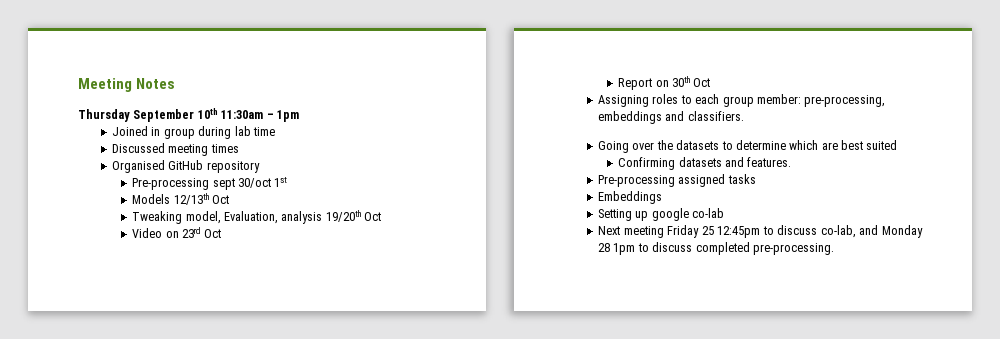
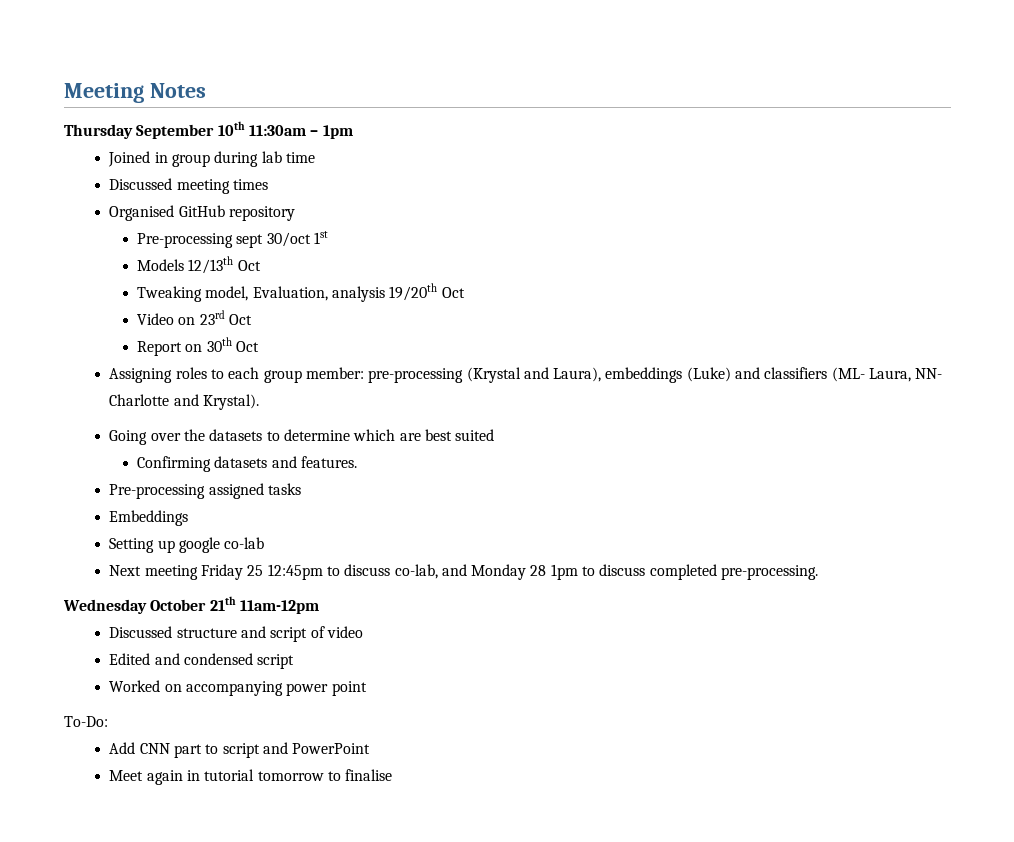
[804,95,886,107] [598,111,744,124] pre-processing, embeddings and classifiers. -> [368,367,943,383] [109,394,259,410] pre-processing (Krystal and Laura), embeddings (Luke) and classifiers (ML- Laura, NN- Charlotte and Krystal).
(834, 249) none -> [63,596,319,614] [109,626,363,642] [109,653,295,669] [109,680,367,696] [64,716,108,727] [109,742,371,758] [109,769,393,785] // Wednesday October 21th 11am-12pm // Discussed structure and script of video // Edited and condensed script // Worked on accompanying power point // To-Do: // Add CNN part to script and PowerPoint // Meet again in tutorial tomorrow to finalise

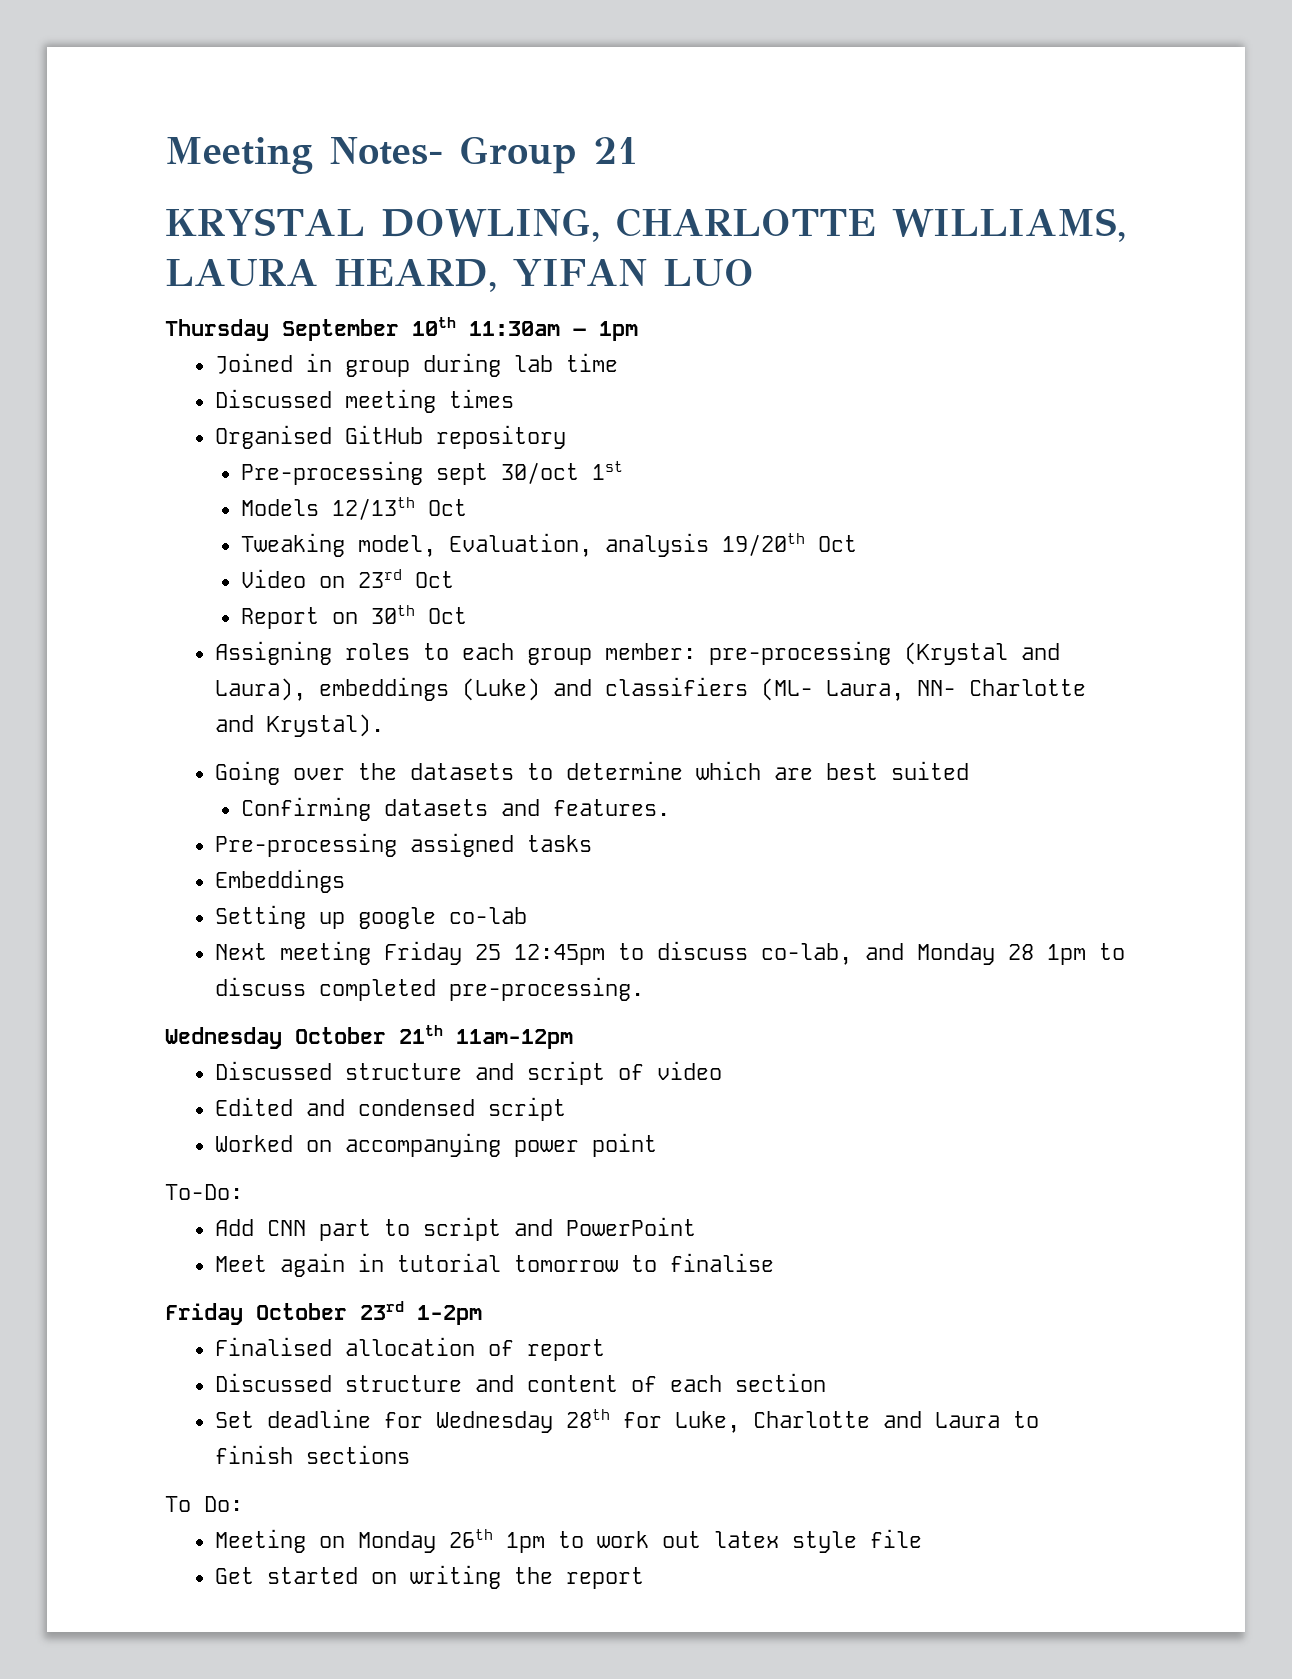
[64,83,206,103] Meeting Notes -> [165,136,638,174] [165,208,1126,242] [165,259,754,292] Meeting Notes- Group 21 // KRYSTAL DOWLING, CHARLOTTE WILLIAMS, LAURA HEARD, YIFAN LUO
(393, 775) none -> [165,1301,482,1325] [215,1337,606,1361] [215,1373,827,1392] [215,1409,1040,1433] [215,1445,411,1464] [165,1496,243,1512] [215,1529,923,1553] [215,1565,645,1589] // Friday October 23rd 1-2pm // Finalised allocation of report // Discussed structure and content of each section // Set deadline for Wednesday 28th for Luke, Charlotte and Laura to finish sections // To Do: // Meeting on Monday 26th 1pm to work out latex style file // Get started on writing the report

